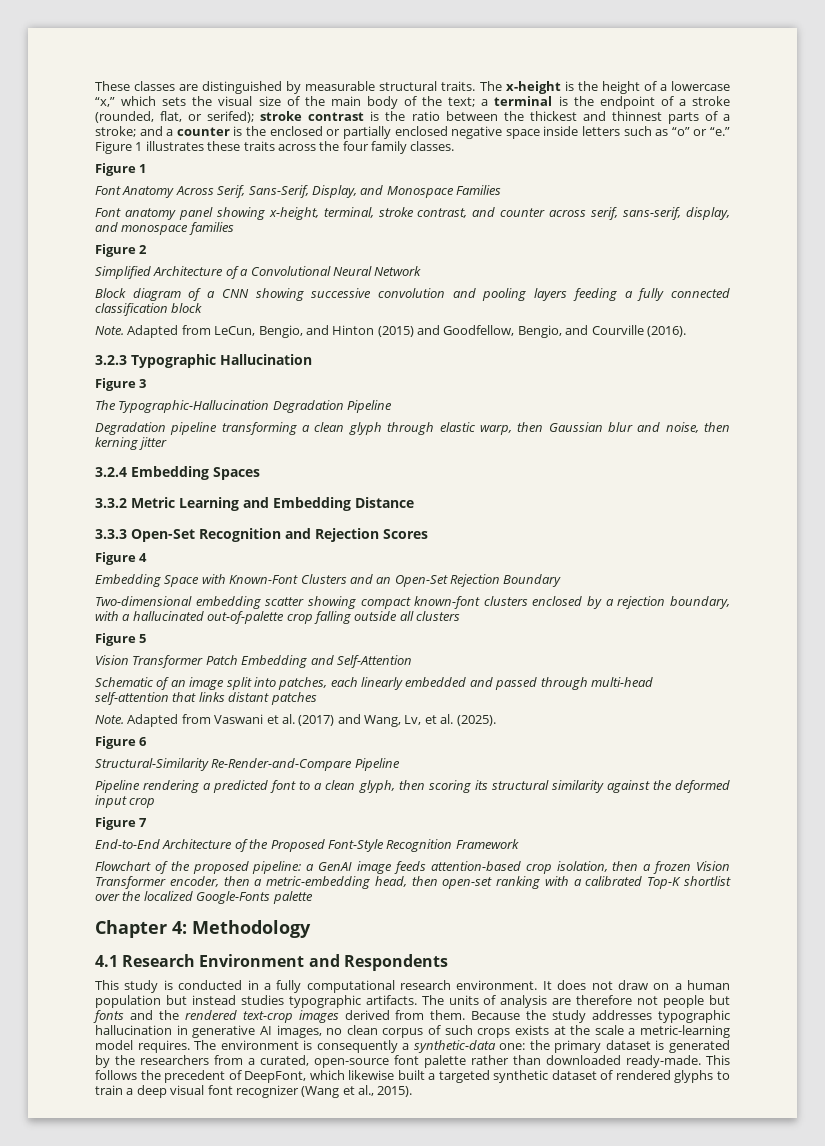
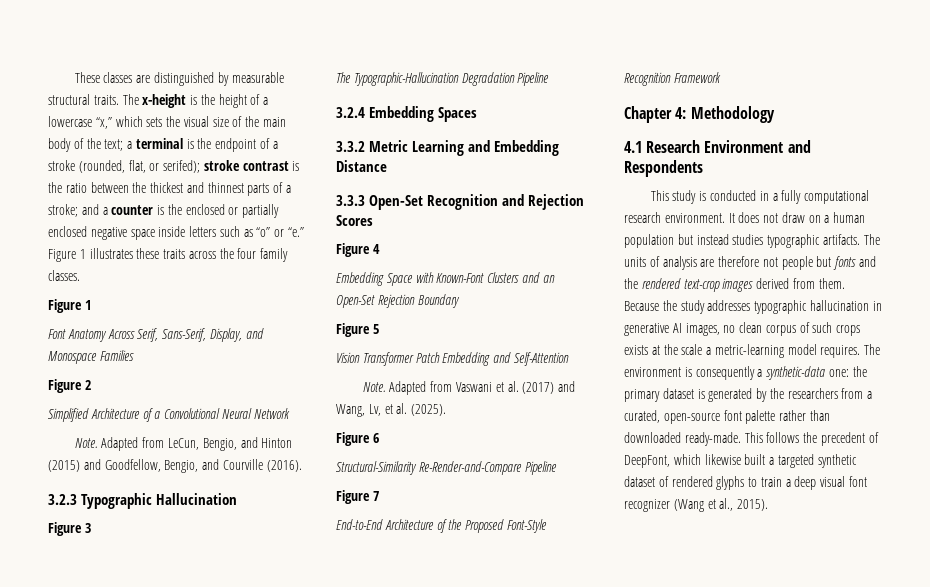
[95,207,730,220] [95,222,234,235] // Font anatomy panel showing x-height, terminal, stroke contrast, and counter across serif, sans-serif, display, and monospace families -> (134, 355) none
[95,288,730,301] [95,303,203,316] // Block diagram of a CNN showing successive convolution and pooling layers feeding a fully connected classification block -> (290, 413) none
[95,422,730,435] [95,437,168,450] // Degradation pipeline transforming a clean glyph through elastic warp, then Gaussian blur and noise, then kerning jitter -> (550, 79) none
[95,596,730,609] [95,611,460,624] // Two-dimensional embedding scatter showing compact known-font clusters enclosed by a rejection boundary, with a hallucinated out-of-palette crop falling outside all clusters -> (460, 301) none
[95,677,653,690] [95,692,317,705] // Schematic of an image split into patches, each linearly embedded and passed through multi-head self-attention that links distant patches -> (569, 359) none
[95,780,730,793] [95,795,156,808] // Pipeline rendering a predicted font to a clean glyph, then scoring its structural similarity against the deformed input crop -> (557, 468) none
[95,861,731,874] [95,876,731,889] [95,891,313,904] // Flowchart of the proposed pipeline: a GenAI image feeds attention-based crop isolation, then a frozen Vision Transformer encoder, then a metric-embedding head, then open-set ranking with a calibrated Top-K shortlist over the localized Google-Fonts palette -> (721, 77) none

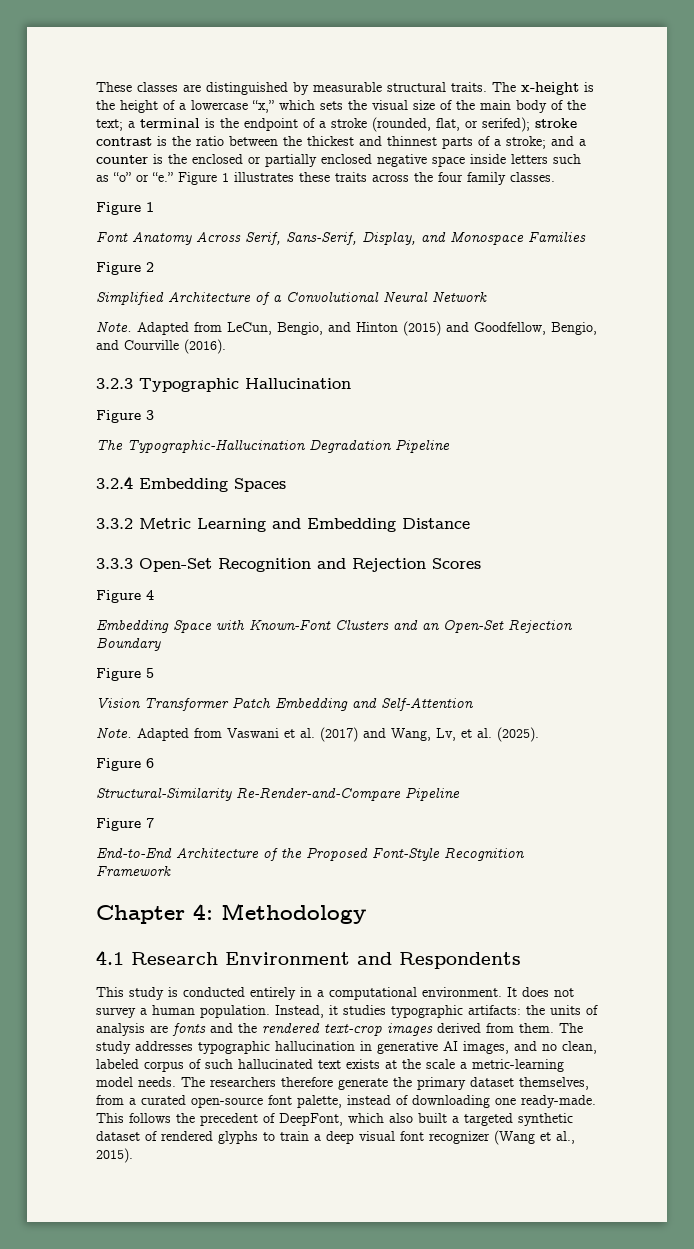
(757, 195) none -> [250,987,296,1000] entirely
[781,190,870,204] [624,212,661,223] fully computational research -> [329,987,417,1000] computational
[781,212,866,223] [624,234,880,248] [624,256,832,270] draw on a human population but instead studies typographic artifacts. The units of analysis are therefore not people but -> [96,1005,598,1018] [96,1023,168,1036] survey a human population. Instead, it studies typographic artifacts: the units of analysis are
[624,300,677,311] Because the -> [559,1023,583,1033] The
[723,322,763,333] no clean -> [514,1041,597,1054] [96,1059,139,1069] and no clean, labeled
[836,325,861,336] crops -> [238,1059,341,1069] hallucinated text
[820,344,881,358] [624,366,867,380] [624,388,838,402] requires. The environment is consequently a synthetic-data one: the primary dataset is generated by the researchers -> [138,1077,589,1090] needs. The researchers therefore generate the primary dataset themselves,
[624,410,660,423] curated, -> [141,1095,186,1105] curated
[745,410,830,424] [624,432,681,443] palette rather than downloaded -> [297,1095,516,1108] palette, instead of downloading one
[704,454,741,465] likewise -> [389,1113,413,1123] also

